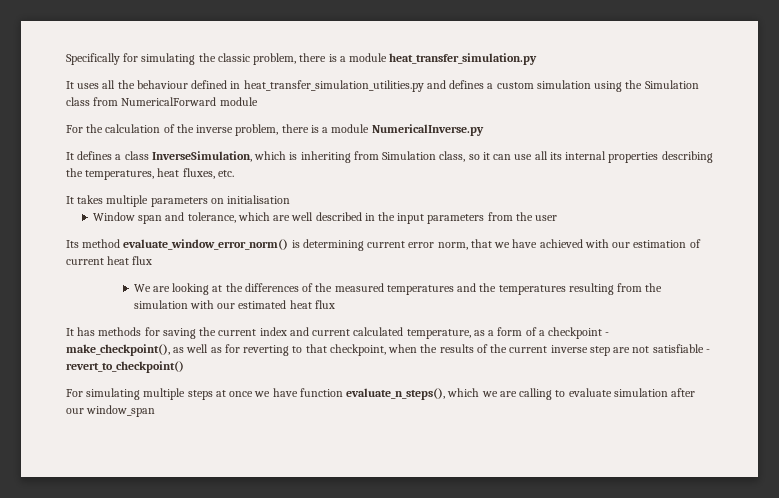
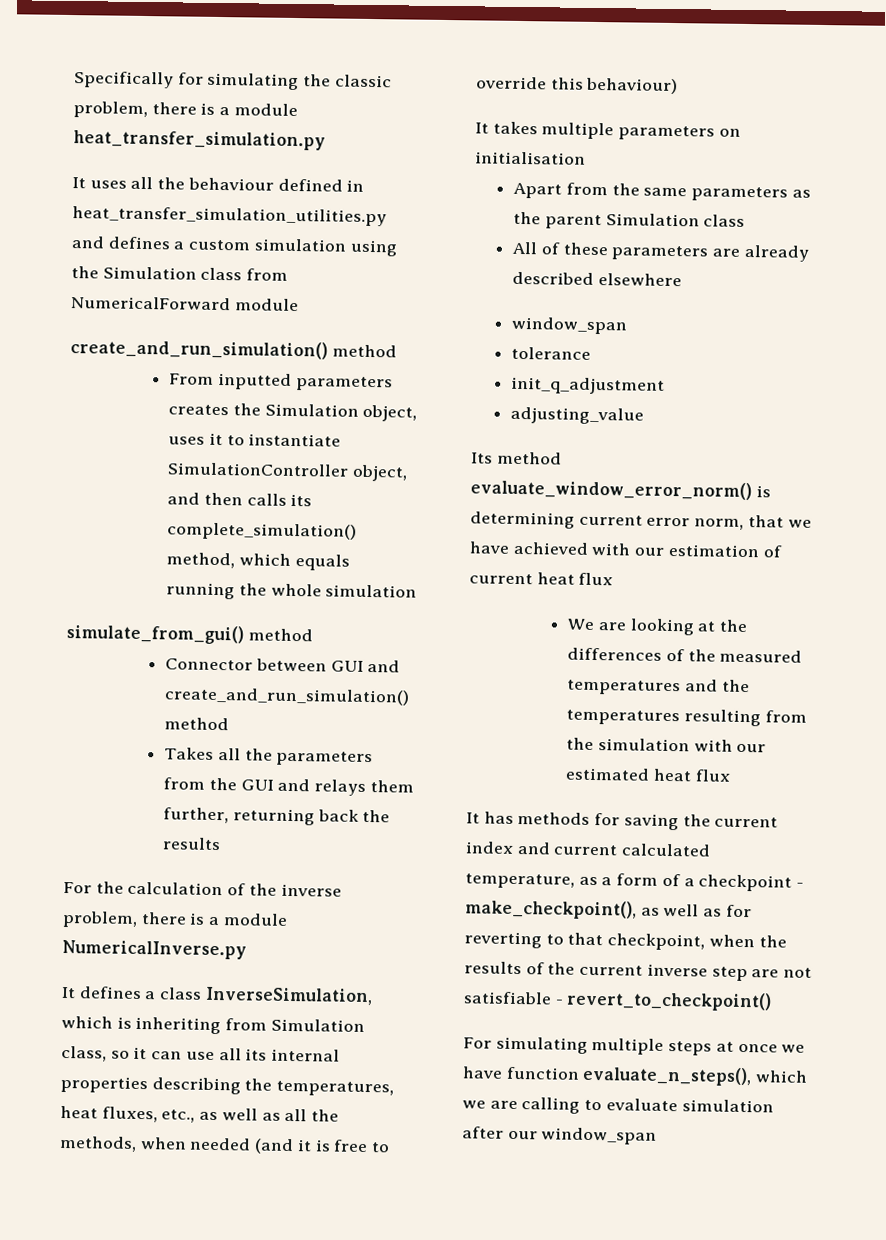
(258, 101) none -> [70,339,397,360] [169,372,393,392] [168,403,418,422] [168,432,342,447] [167,462,408,482] [167,492,313,507] [167,522,358,541] [166,552,350,571] [166,582,418,600] [66,624,313,645] [165,658,401,673] [164,687,411,706] [164,717,230,731] [164,747,374,767] [163,777,414,797] [163,807,391,826] [162,837,222,851] // create_and_run_simulation() method // From inputted parameters creates the Simulation object, uses it to instantiate SimulationController object, and then calls its complete_simulation() method, which equals running the whole simulation // simulate_from_gui() method // Connector between GUI and create_and_run_simulation() method // Takes all the parameters from the GUI and relays them further, returning back the results
[217,170,234,177] etc. -> [161,1108,340,1123] [59,1135,391,1155] [476,76,679,95] etc., as well as all the methods, when needed (and it is free to override this behaviour)
[92,212,558,224] Window span and tolerance, which are well described in the input parameters from the user -> [513,182,811,202] [513,211,746,230] [512,241,809,262] [512,271,682,287] [511,316,629,335] [511,346,592,360] [511,376,666,395] [510,406,645,425] Apart from the same parameters as the parent Simulation class // All of these parameters are already described elsewhere // window_span // tolerance // init_q_adjustment // adjusting_value

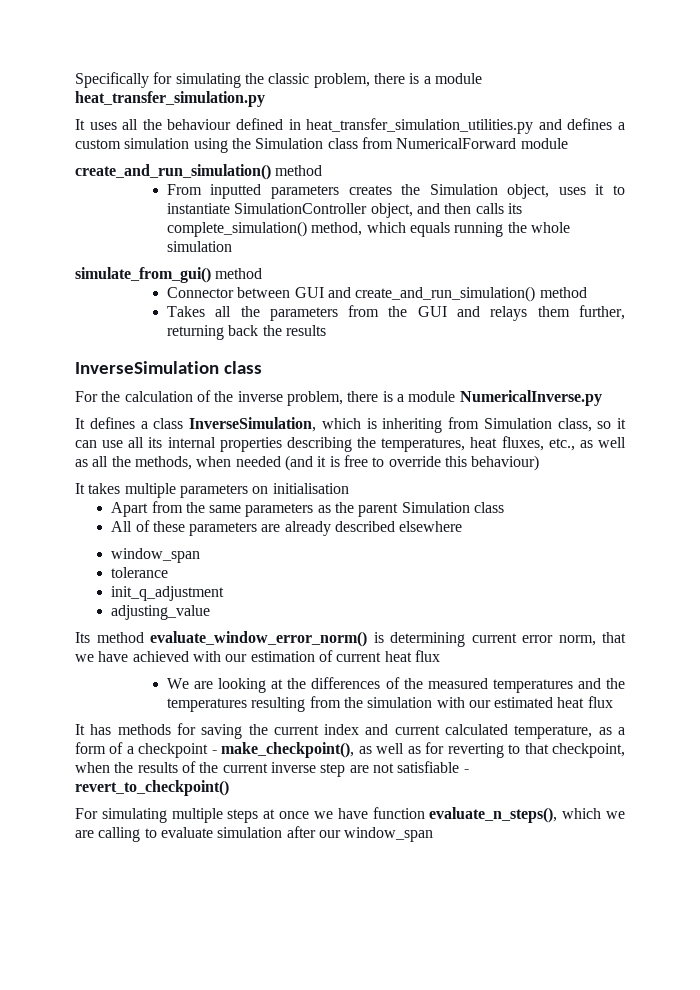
(222, 844) none -> [75,361,262,374] // InverseSimulation class

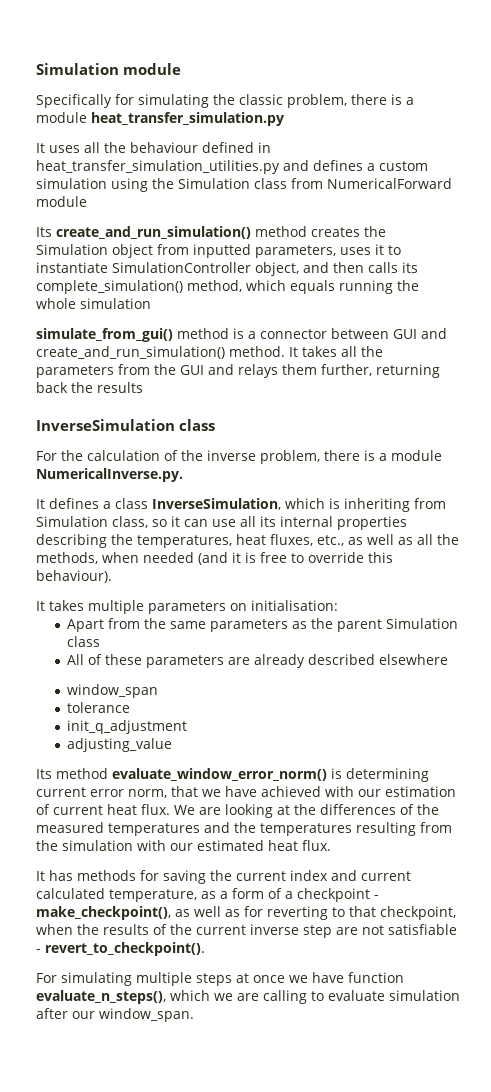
(75, 80) none -> [36,63,182,75] Simulation module //
[75,164,323,180] [166,184,550,199] create_and_run_simulation() method // From inputted parameters creates the Simulation object, -> [36,226,386,239] [36,244,336,258] Its create_and_run_simulation() method creates the Simulation object from inputted parameters,
[166,287,234,298] // Connector -> [233,328,327,339] is a connector
[539,287,587,298] [166,306,205,317] method // Takes -> [229,346,337,357] method. It takes
[459,390,602,406] NumericalInverse.py -> [36,468,183,482] NumericalInverse.py.
[471,455,540,471] behaviour) -> [36,570,112,583] behaviour).
[272,483,349,494] initialisation -> [251,600,338,611] initialisation:
[414,650,440,662] flux // -> [141,804,170,815] flux.
[587,696,613,708] flux -> [302,840,331,851] flux.
[75,780,229,796] revert_to_checkpoint() -> [45,942,205,956] revert_to_checkpoint().
[344,827,434,842] window_span -> [99,1008,194,1022] window_span.

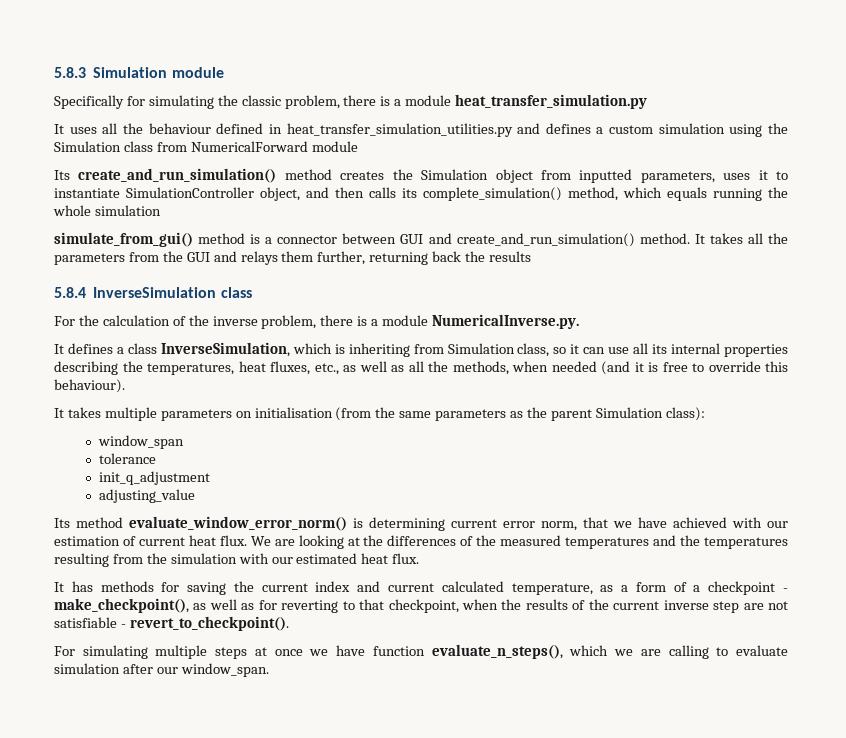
(36, 69) none -> [54,67,86,78] 5.8.3
(143, 387) none -> [54,287,86,298] 5.8.4
[251,600,338,611] [67,618,141,632] initialisation: // Apart from -> [254,407,372,421] initialisation (from
[67,636,101,647] [67,654,449,668] class // All of these parameters are already described elsewhere -> [665,407,705,421] class):

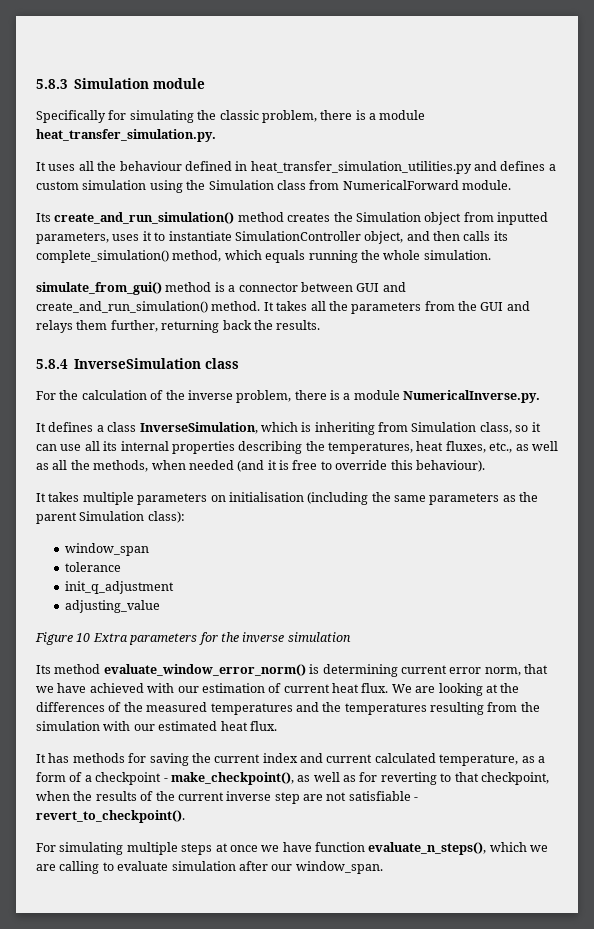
[455,94,648,109] heat_transfer_simulation.py -> [36,129,216,142] heat_transfer_simulation.py.
[311,141,358,152] module -> [462,180,511,190] module.
[94,205,161,216] simulation -> [423,250,491,260] simulation.
[489,251,532,262] results -> [276,320,321,330] results.
[335,407,372,421] (from -> [307,492,369,505] (including
(195, 496) none -> [35,632,351,645] // Figure 10 Extra parameters for the inverse simulation

